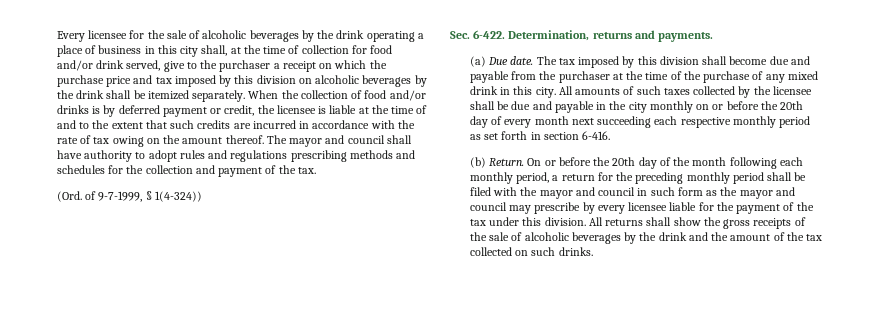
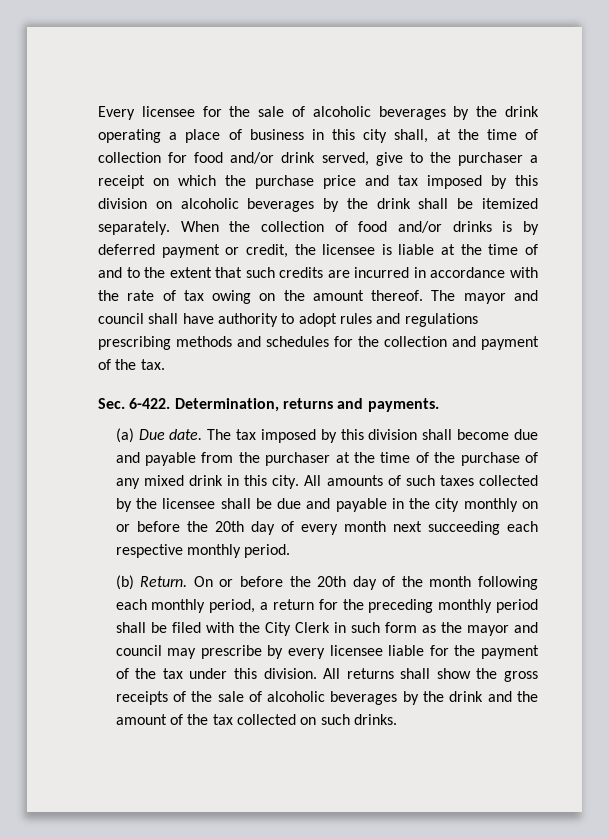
[57,191,202,202] // (Ord. of 9-7-1999, § 1(4-324)) -> (165, 364) none
[779,116,811,128] [469,131,611,140] period as set forth in section 6-416. -> [244,544,291,558] period.
[539,187,636,199] mayor and council -> [264,622,330,636] City Clerk

